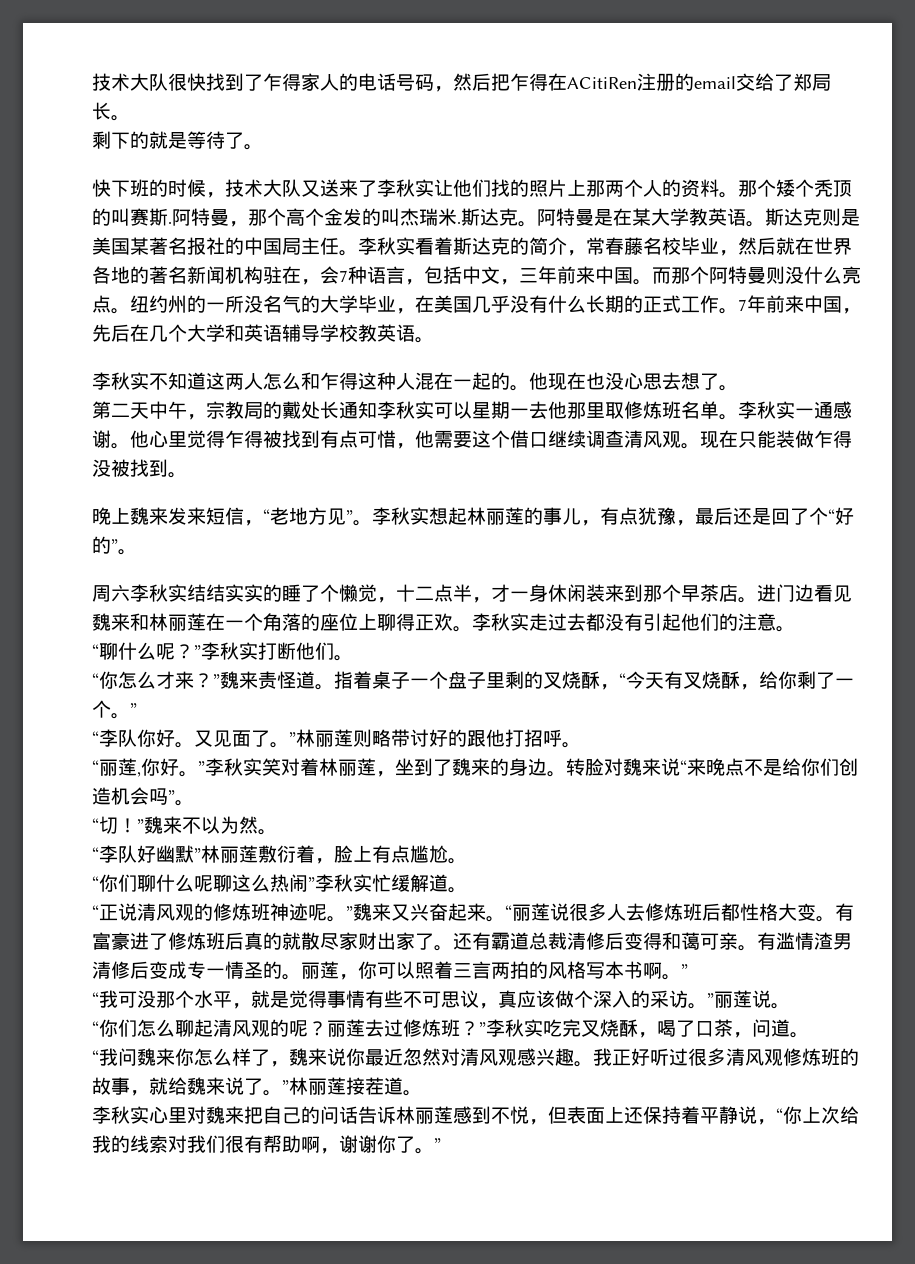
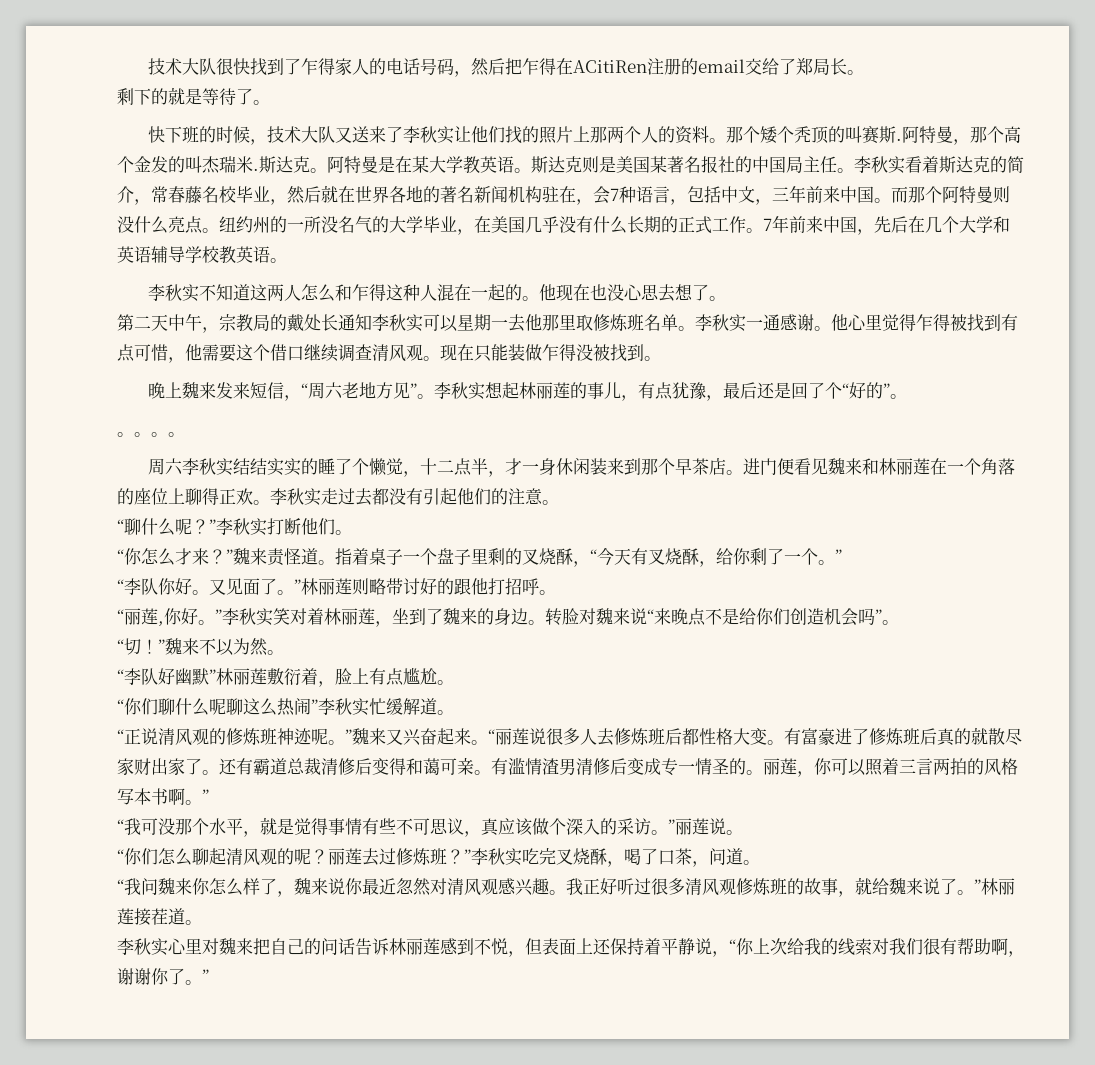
(270, 516) none -> [308,382,344,399] 周六
(137, 552) none -> [117,432,185,437] // 。。。。
[795,584,814,602] 边 -> [777,458,795,475] 便

